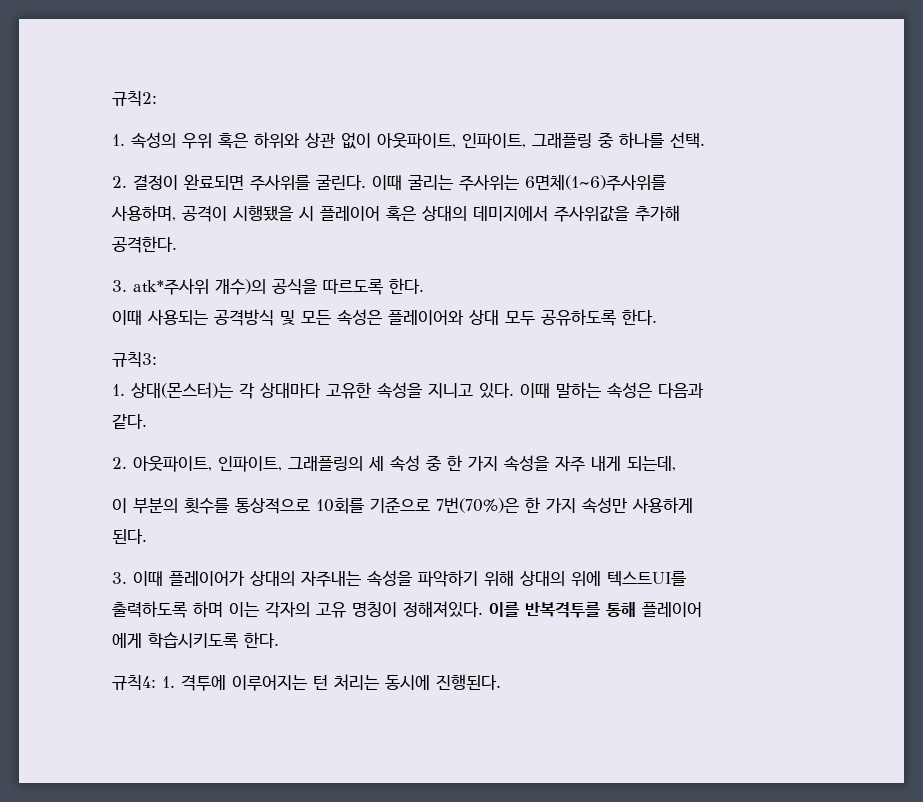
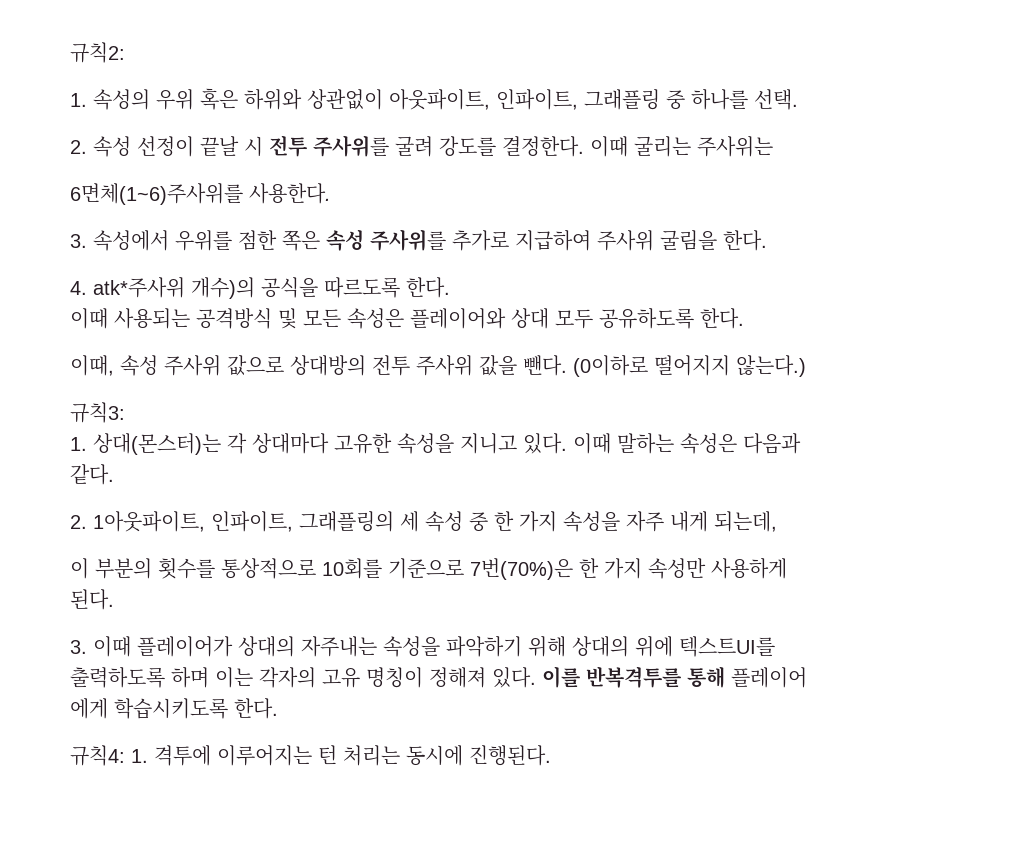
[305,133,371,149] 상관 없이 -> [307,89,383,110] 상관없이
[133,174,366,191] 결정이 완료되면 주사위를 굴린다. -> [93,135,584,157] 속성 선정이 끝날 시 전투 주사위를 굴려 강도를 결정한다.
(519, 182) none -> (773, 146) //
[111,205,680,222] [112,236,177,253] [112,280,127,292] // 사용하며, 공격이 시행됐을 시 플레이어 혹은 상대의 데미지에서 주사위값을 추가해 // 공격한다. // 3. -> [249,183,331,204] [70,229,767,251] [70,281,87,295] 사용한다. // 3. 속성에서 우위를 점한 쪽은 속성 주사위를 추가로 지급하여 주사위 굴림을 한다. // 4.
(657, 317) none -> [70,355,806,377] // 이때, 속성 주사위 값으로 상대방의 전투 주사위 값을 뺀다. (0이하로 떨어지지 않는다.)
[133,456,212,472] 아웃파이트, -> [93,511,205,532] 1아웃파이트,
[403,601,483,617] 정해져있다. -> [429,667,536,688] 정해져 있다.

